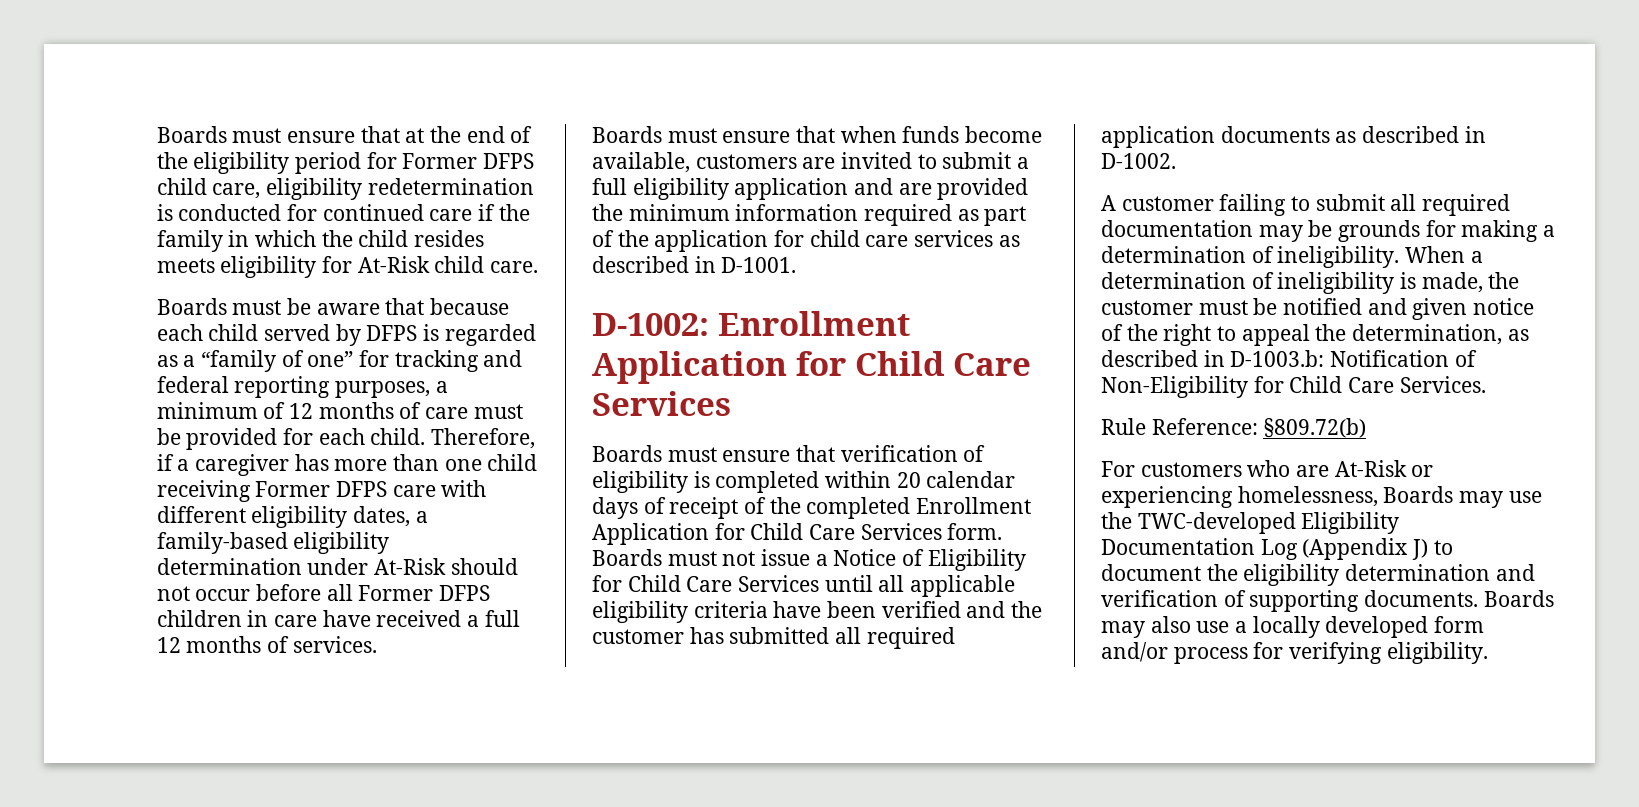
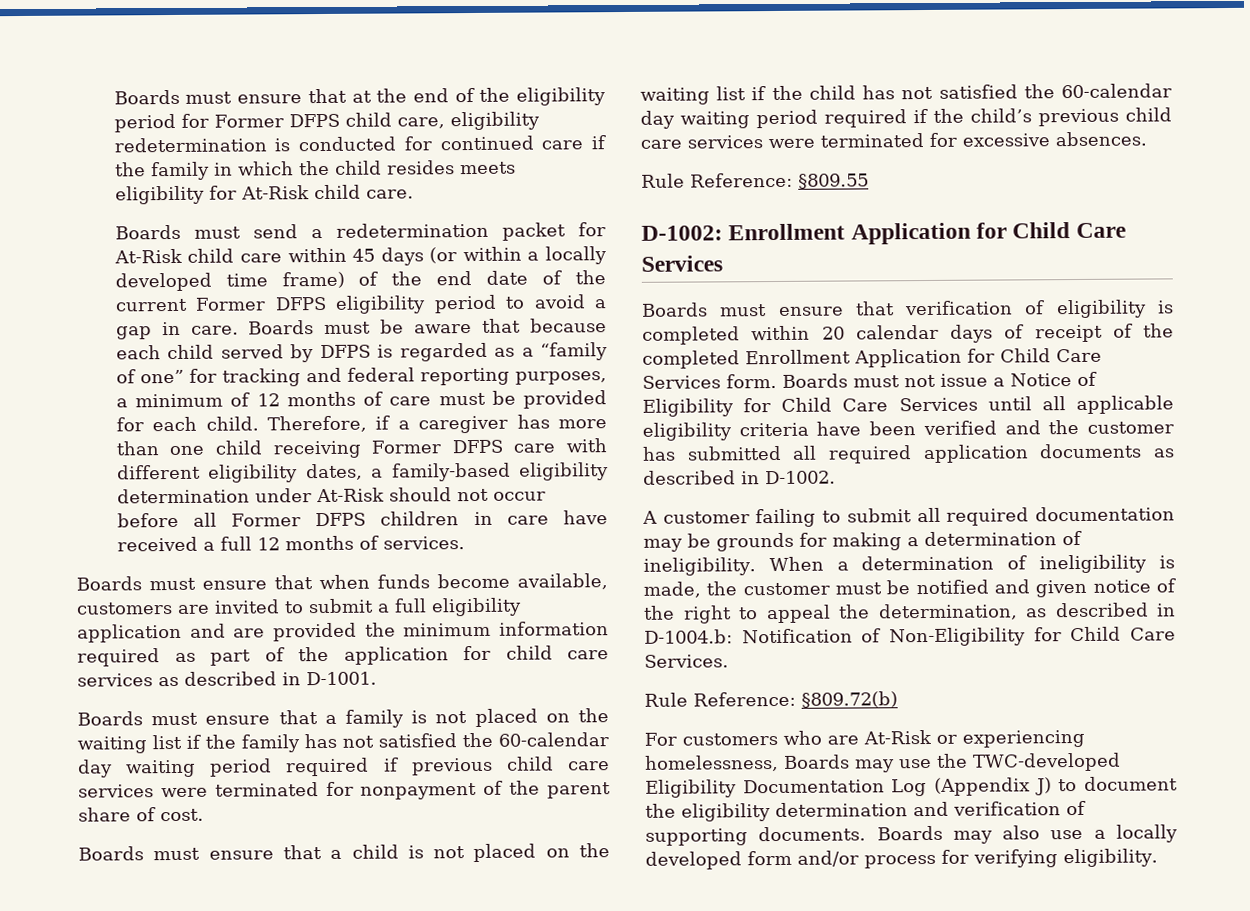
(282, 307) none -> [252,222,606,241] [113,246,608,266] [114,270,606,292] [114,294,607,314] [115,320,372,340] send a redetermination packet for At-Risk child care within 45 days (or within a locally developed time frame) of the end date of the current Former DFPS eligibility period to avoid a gap in care. Boards must
(797, 265) none -> [77,708,609,728] [77,732,609,754] [78,756,611,778] [78,780,611,800] [78,807,204,822] [78,843,611,863] [640,83,1172,105] [640,107,1172,129] [640,131,1147,149] [641,172,869,189] // Boards must ensure that a family is not placed on the waiting list if the family has not satisfied the 60-calendar day waiting period required if previous child care services were terminated for nonpayment of the parent share of cost. // Boards must ensure that a child is not placed on the waiting list if the child has not satisfied the 60-calendar day waiting period required if the child’s previous child care services were terminated for excessive absences. // Rule Reference: §809.55
[1230,350,1325,367] D-1003.b: -> [644,629,733,644] D-1004.b:

